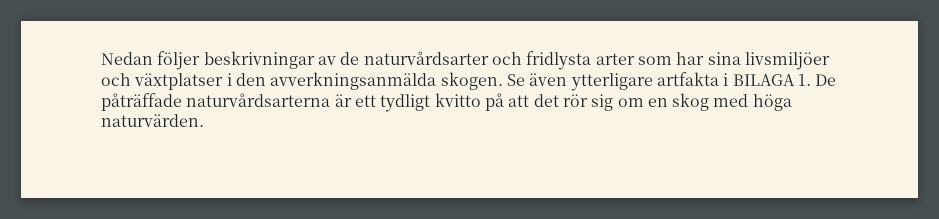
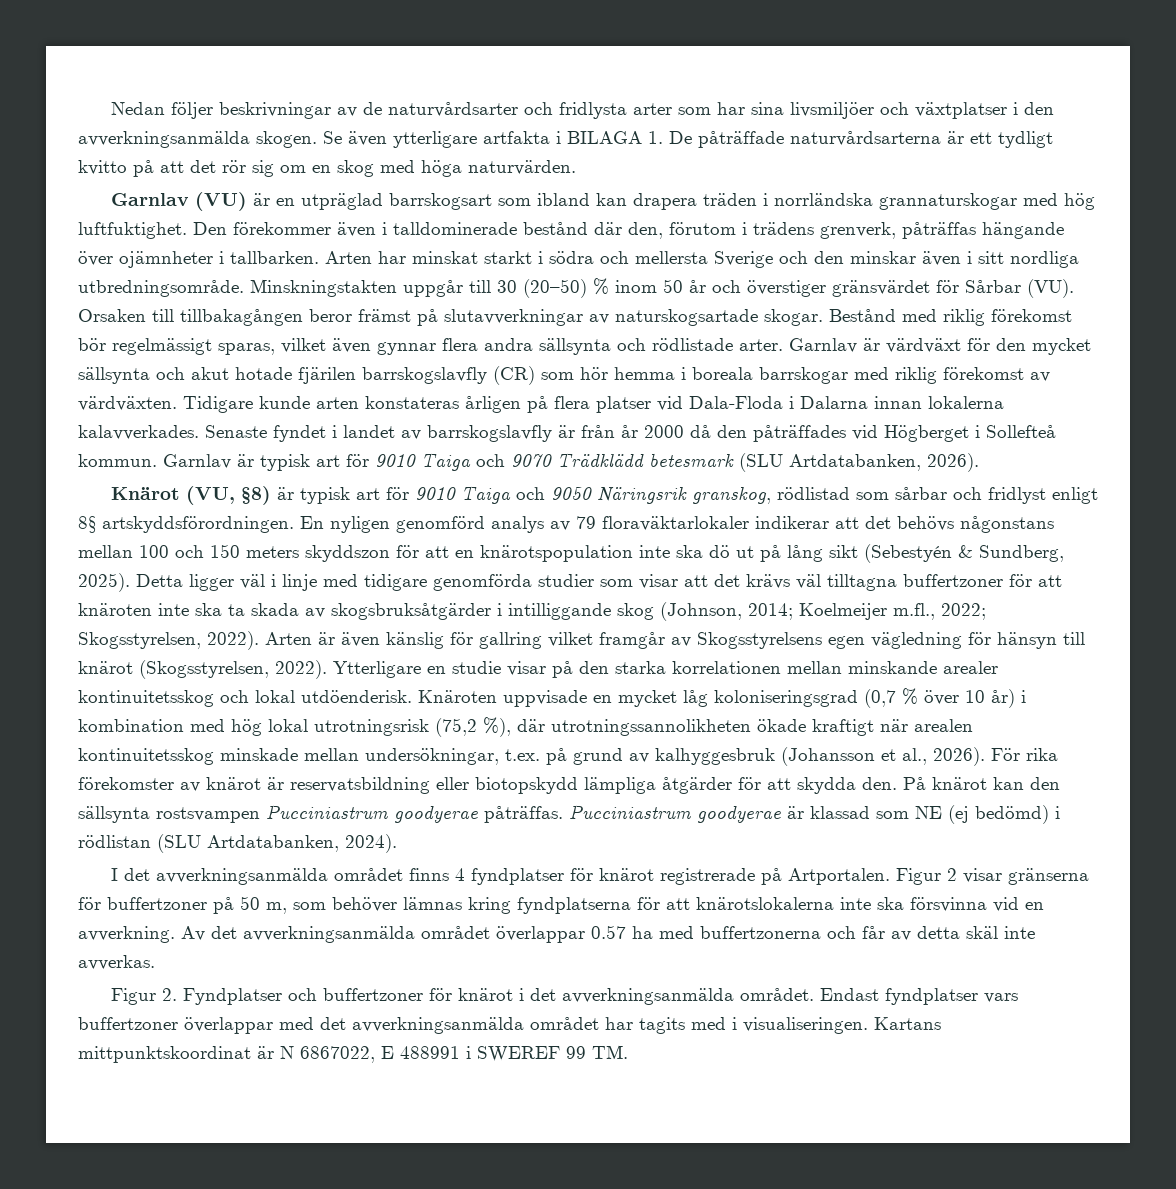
(204, 120) none -> [110,192,1095,211] [78,222,1064,239] [78,251,1079,268] [78,278,1074,298] [78,309,1072,326] [78,338,1091,355] [78,366,1050,385] [78,396,1004,413] [78,425,1056,442] [78,453,979,472] [110,486,1098,505] [78,516,1054,533] [78,544,1064,563] [78,573,1062,592] [78,602,986,621] [78,631,1085,650] [78,660,998,679] [78,688,1026,708] [78,717,973,737] [78,747,1058,766] [78,777,1060,794] [78,805,1060,824] [78,834,397,853] [110,868,1089,885] [78,896,1044,914] [78,925,1035,943] [78,955,155,970] [110,988,1018,1005] [78,1017,941,1034] [78,1045,628,1063] // Garnlav (VU) är en utpräglad barrskogsart som ibland kan drapera träden i norrländska grannaturskogar med hög luftfuktighet. Den förekommer även i talldominerade bestånd där den, förutom i trädens grenverk, påträffas hängande över ojämnheter i tallbarken. Arten har minskat starkt i södra och mellersta Sverige och den minskar även i sitt nordliga utbredningsområde. Minskningstakten uppgår till 30 (20–50) % inom 50 år och överstiger gränsvärdet för Sårbar (VU). Orsaken till tillbakagången beror främst på slutavverkningar av naturskogsartade skogar. Bestånd med riklig förekomst bör regelmässigt sparas, vilket även gynnar flera andra sällsynta och rödlistade arter. Garnlav är värdväxt för den mycket sällsynta och akut hotade fjärilen barrskogslavfly (CR) som hör hemma i boreala barrskogar med riklig förekomst av värdväxten. Tidigare kunde arten konstateras årligen på flera platser vid Dala-Floda i Dalarna innan lokalerna kalavverkades. Senaste fyndet i landet av barrskogslavfly är från år 2000 då den påträffades vid Högberget i Sollefteå kommun. Garnlav är typisk art för 9010 Taiga och 9070 Trädklädd betesmark (SLU Artdatabanken, 2026). // Knärot (VU, §8) är typisk art för 9010 Taiga och 9050 Näringsrik granskog, rödlistad som sårbar och fridlyst enligt 8§ artskyddsförordningen. En nyligen genomförd analys av 79 floraväktarlokaler indikerar att det behövs någonstans mellan 100 och 150 meters skyddszon för att en knärotspopulation inte ska dö ut på lång sikt (Sebestyén & Sundberg, 2025). Detta ligger väl i linje med tidigare genomförda studier som visar att det krävs väl tilltagna buffertzoner för att knäroten inte ska ta skada av skogsbruksåtgärder i intilliggande skog (Johnson, 2014; Koelmeijer m.fl., 2022; Skogsstyrelsen, 2022). Arten är även känslig för gallring vilket framgår av Skogsstyrelsens egen vägledning för hänsyn till knärot (Skogsstyrelsen, 2022). Ytterligare en studie visar på den starka korrelationen mellan minskande arealer kontinuitetsskog och lokal utdöenderisk. Knäroten uppvisade en mycket låg koloniseringsgrad (0,7 % över 10 år) i kombination med hög lokal utrotningsrisk (75,2 %), där utrotningssannolikheten ökade kraftigt när arealen kontinuitetsskog minskade mellan undersökningar, t.ex. på grund av kalhyggesbruk (Johansson et al., 2026). För rika förekomster av knärot är reservatsbildning eller biotopskydd lämpliga åtgärder för att skydda den. På knärot kan den sällsynta rostsvampen Pucciniastrum goodyerae påträffas. Pucciniastrum goodyerae är klassad som NE (ej bedömd) i rödlistan (SLU Artdatabanken, 2024). // I det avverkningsanmälda området finns 4 fyndplatser för knärot registrerade på Artportalen. Figur 2 visar gränserna för buffertzoner på 50 m, som behöver lämnas kring fyndplatserna för att knärotslokalerna inte ska försvinna vid en avverkning. Av det avverkningsanmälda området överlappar 0.57 ha med buffertzonerna och får av detta skäl inte avverkas. // Figur 2. Fyndplatser och buffertzoner för knärot i det avverkningsanmälda området. Endast fyndplatser vars buffertzoner överlappar med det avverkningsanmälda området har tagits med i visualiseringen. Kartans mittpunktskoordinat är N 6867022, E 488991 i SWEREF 99 TM.

